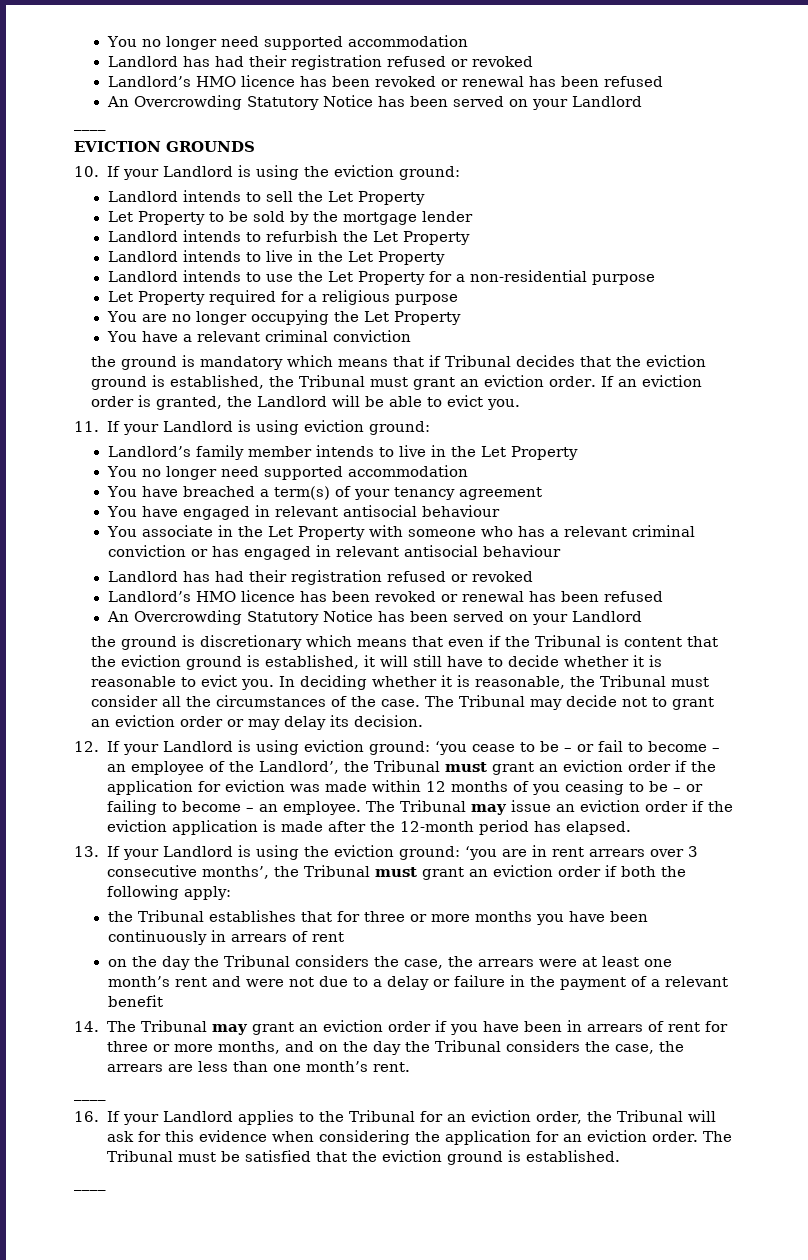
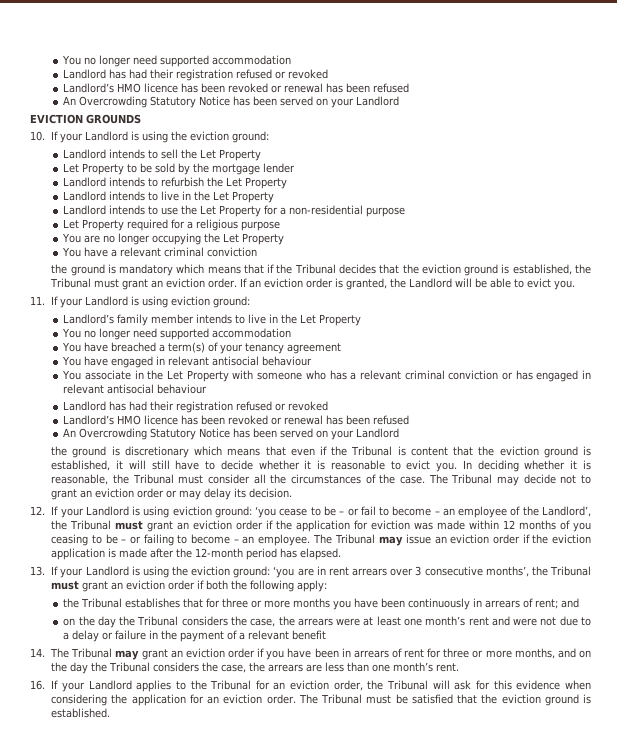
[74,127,106,131] // ____ -> (400, 101) none
(442, 361) none -> [276,264,293,274] the
[311,932,344,942] rent -> [535,598,580,609] rent; and
[74,1097,106,1101] // ____ -> (460, 667) none
[74,1187,106,1191] // ____ -> (111, 713) none

